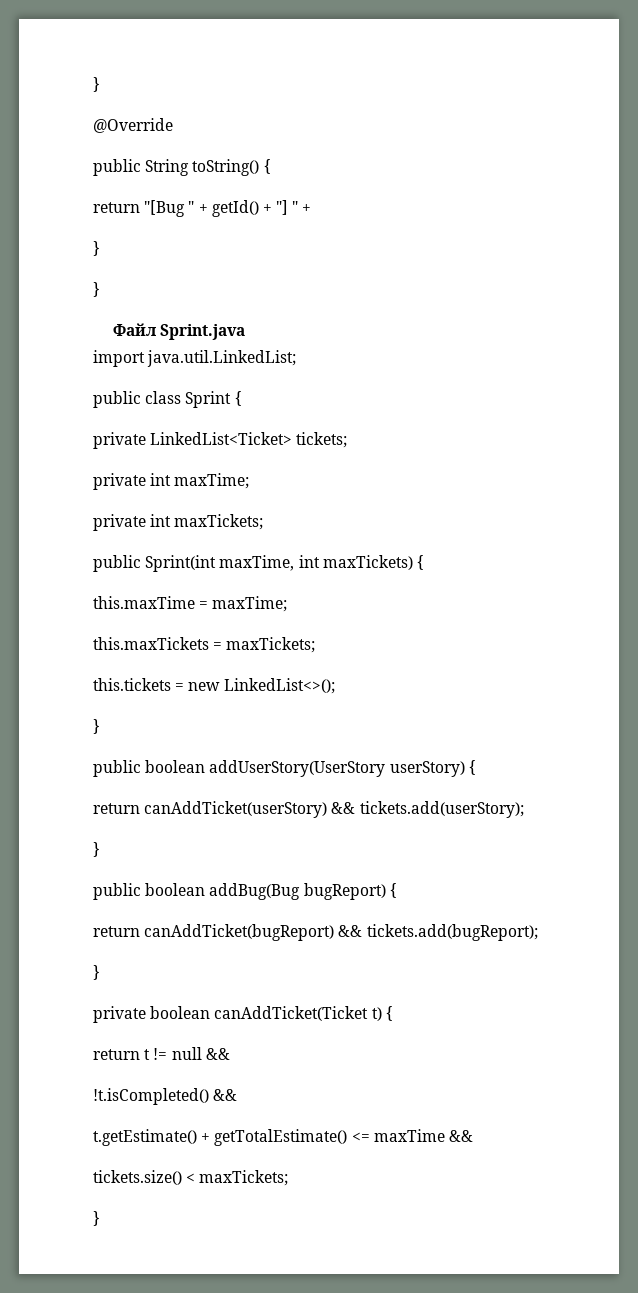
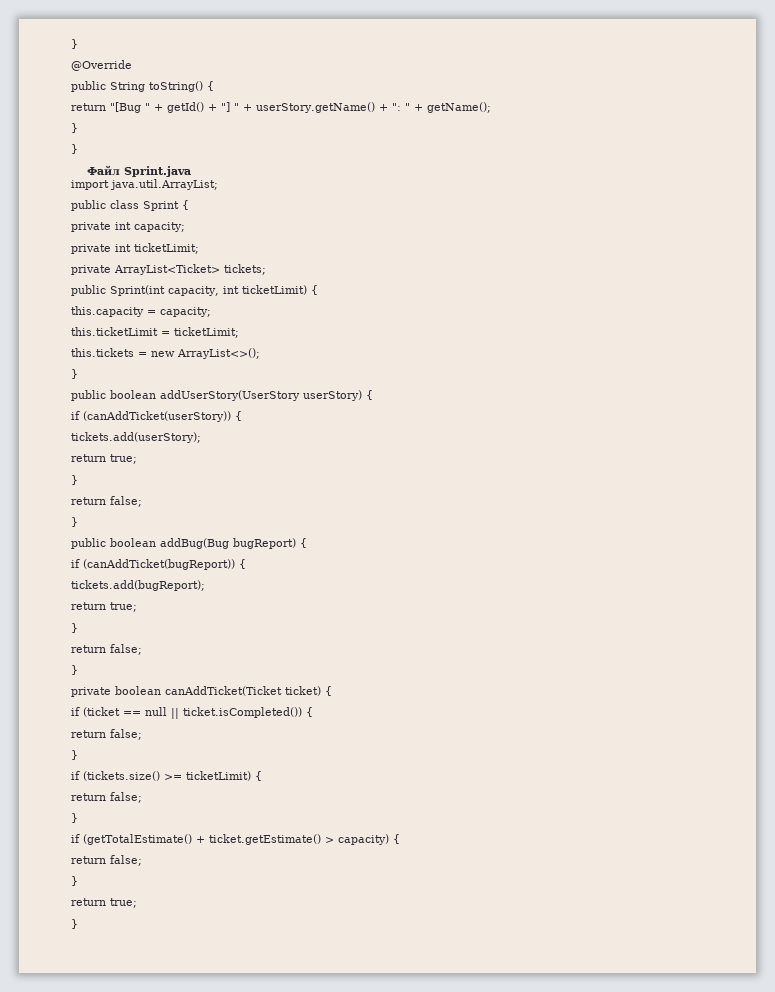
(312, 208) none -> [256,102,491,113] userStory.getName() + ": " + getName();
[147,350,297,367] java.util.LinkedList; -> [110,179,218,190] java.util.ArrayList;
[150,432,348,448] [93,473,250,490] [93,514,264,531] LinkedList<Ticket> tickets; // private int maxTime; // private int maxTickets; -> [115,222,185,232] [71,243,199,254] [71,264,266,275] int capacity; // private int ticketLimit; // private ArrayList<Ticket> tickets;
[219,555,424,571] [93,596,288,612] [93,637,316,653] maxTime, int maxTickets) { // this.maxTime = maxTime; // this.maxTickets = maxTickets; -> [168,285,318,296] [71,306,211,317] [71,327,239,338] capacity, int ticketLimit) { // this.capacity = capacity; // this.ticketLimit = ticketLimit;
[223,678,335,694] LinkedList<>(); -> [177,348,260,359] ArrayList<>();
[93,801,524,818] return canAddTicket(userStory) && tickets.add(userStory); -> [71,411,242,422] [71,432,201,443] [71,454,137,464] [71,475,78,485] [71,496,142,507] if (canAddTicket(userStory)) { // tickets.add(userStory); // return true; // } // return false;
[93,924,538,941] [93,965,100,980] [93,1006,393,1023] [93,1047,230,1060] [93,1088,238,1105] [93,1129,473,1146] [93,1170,289,1186] return canAddTicket(bugReport) && tickets.add(bugReport); // } // private boolean canAddTicket(Ticket t) { // return t != null && // !t.isCompleted() && // t.getEstimate() + getTotalEstimate() <= maxTime && // tickets.size() < maxTickets; -> [71,559,246,570] [71,580,205,591] [71,602,137,612] [71,623,78,633] [71,644,142,655] [71,665,78,675] [71,686,332,697] [71,707,313,719] [71,729,142,740] [71,750,78,760] [71,771,262,781] [71,792,142,803] [71,813,78,823] [71,834,400,845] [71,855,142,866] [71,876,78,886] [71,898,137,908] if (canAddTicket(bugReport)) { // tickets.add(bugReport); // return true; // } // return false; // } // private boolean canAddTicket(Ticket ticket) { // if (ticket == null || ticket.isCompleted()) { // return false; // } // if (tickets.size() >= ticketLimit) { // return false; // } // if (getTotalEstimate() + ticket.getEstimate() > capacity) { // return false; // } // return true;

